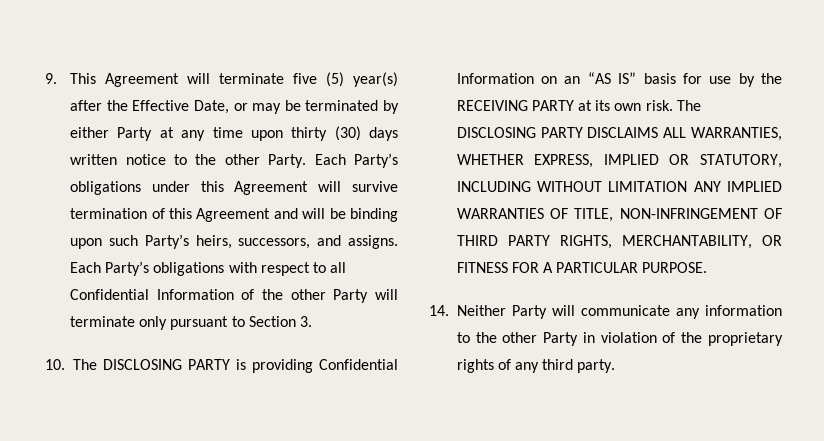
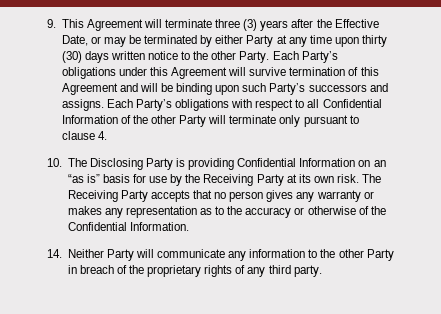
[293,72,398,87] five (5) year(s) -> [215,19,289,31] three (3) years
[195,235,311,249] heirs, successors, -> [308,84,367,92] successors
[248,316,313,327] Section 3. -> [61,131,107,140] clause 4.
[102,359,230,370] DISCLOSING PARTY -> [89,158,173,170] Disclosing Party
[587,72,637,84] “AS IS” -> [67,174,100,183] “as is”
[456,100,574,111] RECEIVING PARTY -> [203,174,284,186] Receiving Party
[456,127,782,141] [456,154,782,168] [456,181,782,192] [456,208,782,222] [456,235,782,249] [456,262,708,273] DISCLOSING PARTY DISCLAIMS ALL WARRANTIES, WHETHER EXPRESS, IMPLIED OR STATUTORY, INCLUDING WITHOUT LIMITATION ANY IMPLIED WARRANTIES OF TITLE, NON-INFRINGEMENT OF THIRD PARTY RIGHTS, MERCHANTABILITY, OR FITNESS FOR A PARTICULAR PURPOSE. -> [67,190,374,202] [67,206,386,218] [67,222,189,231] Receiving Party accepts that no person gives any warranty or makes any representation as to the accuracy or otherwise of the Confidential Information.
[600,332,657,343] violation -> [79,265,114,274] breach

